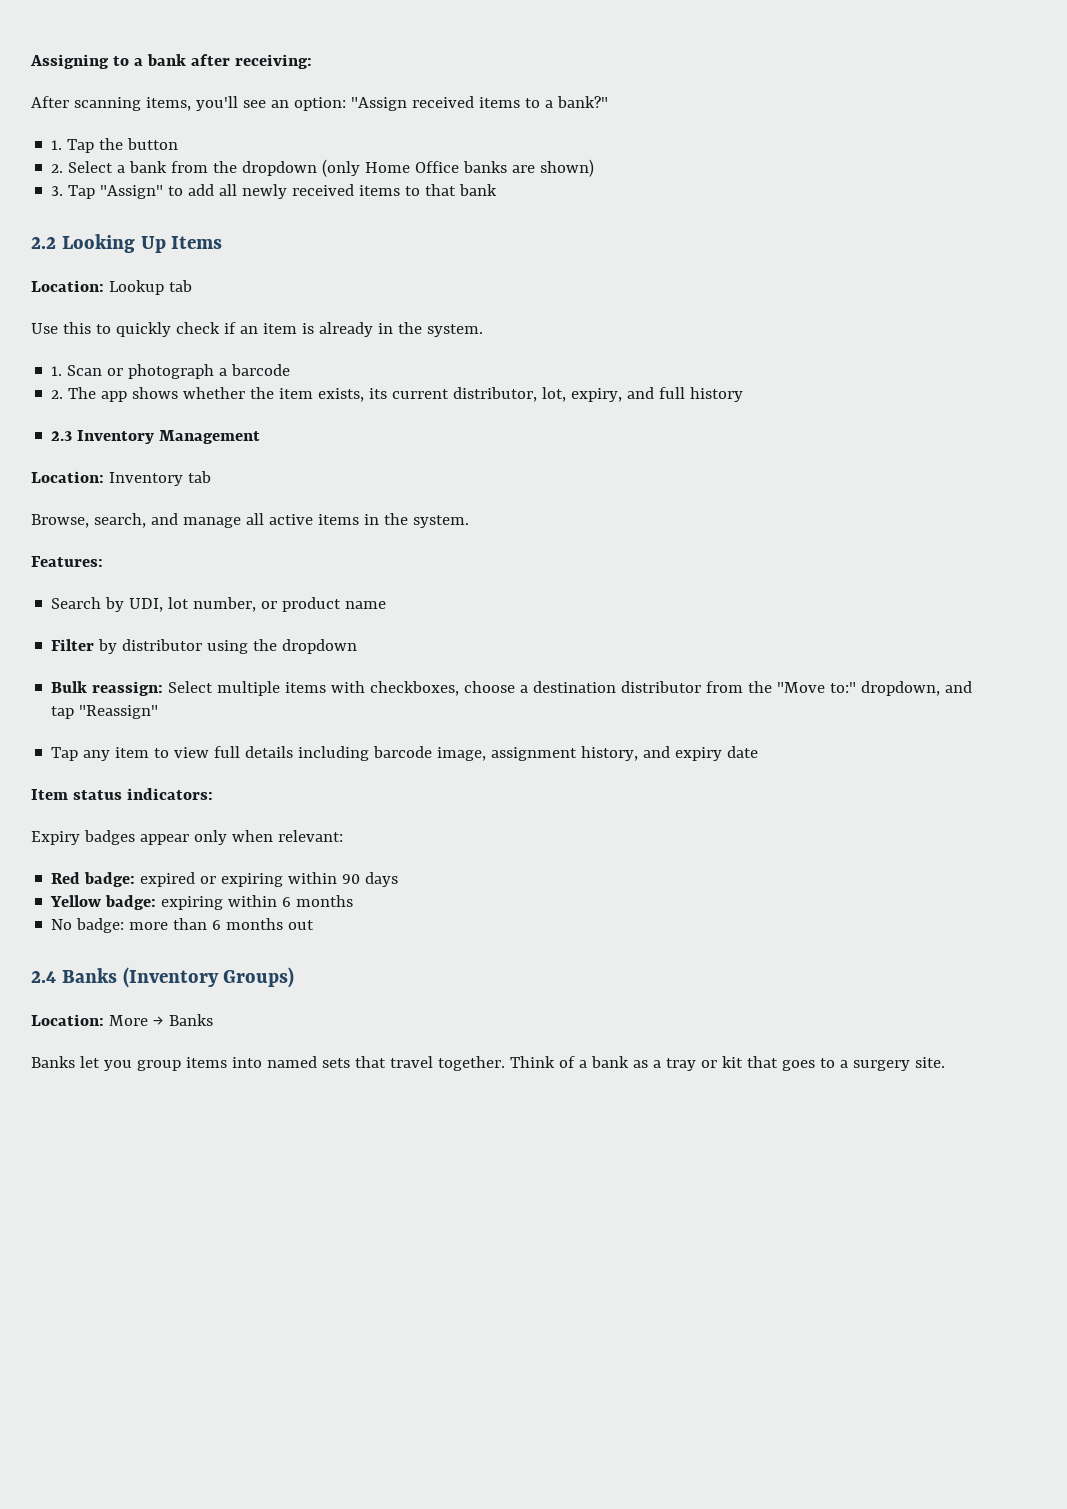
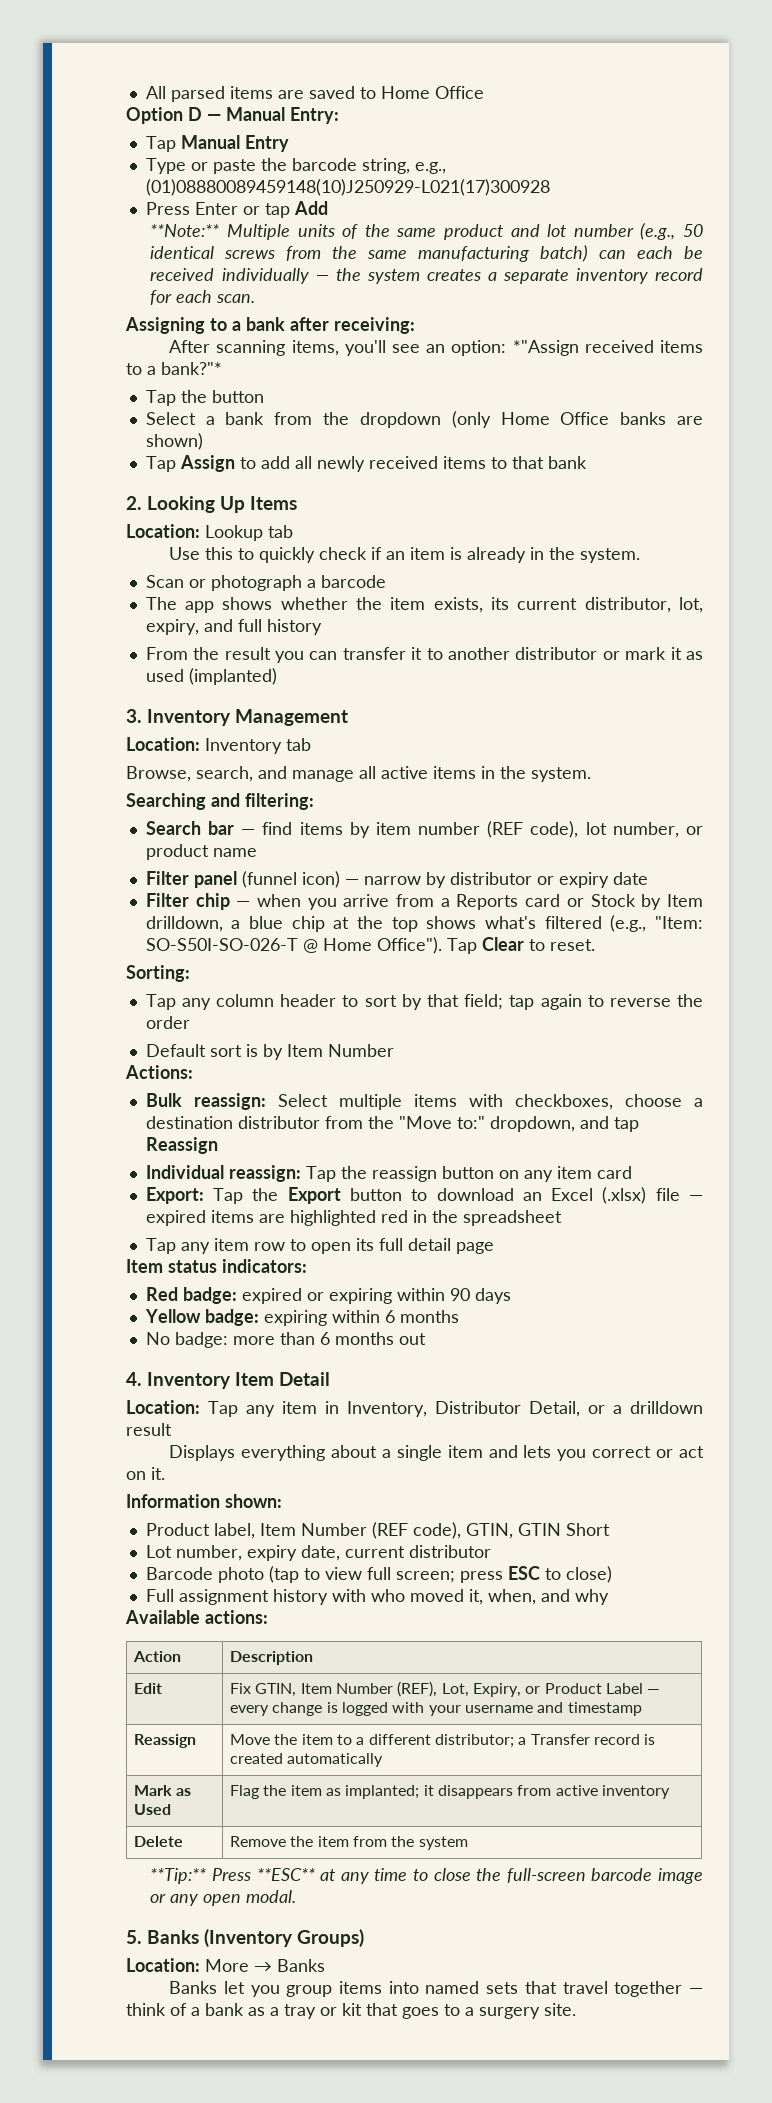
(30, 61) none -> [145,86,484,102] [126,107,339,124] [145,135,289,152] [145,158,446,174] [145,179,550,196] [145,201,328,218] [150,223,703,240] [150,245,703,262] [150,268,704,284] [150,290,256,305] All parsed items are saved to Home Office // Option D — Manual Entry: // Tap Manual Entry // Type or paste the barcode string, e.g., (01)08880089459148(10)J250929-L021(17)300928 // Press Enter or tap Add // **Note:** Multiple units of the same product and lot number (e.g., 50 identical screws from the same manufacturing batch) can each be received individually — the system creates a separate inventory record for each scan. //
[350,97,407,111] "Assign -> [512,340,579,356] *"Assign
[556,96,608,108] [51,140,63,150] bank?" // 1. -> [161,362,222,375] bank?"* //
[51,164,64,173] 2. -> (264, 396) none
[51,185,164,199] 3. Tap "Assign" -> [145,455,235,472] Tap Assign
[31,237,56,249] 2.2 -> [126,496,142,510] 2.
[51,366,63,376] 1. -> (641, 555) none
[51,390,64,399] 2. -> (386, 581) none
[51,431,73,441] 2.3 -> [145,647,703,663] [145,668,277,685] [126,709,142,723] From the result you can transfer it to another distributor or mark it as used (implanted) // 3.
[31,556,103,567] [51,597,164,612] Features: // Search by UDI, -> [126,793,314,810] [145,821,579,838] Searching and filtering: // Search bar — find items by item number (REF code),
[98,639,358,654] by distributor using the dropdown -> [193,871,648,888] [145,893,703,910] [145,915,704,932] [145,937,595,954] [126,965,190,982] [145,994,703,1010] [145,1016,190,1029] [145,1044,394,1060] [125,1065,193,1079] panel (funnel icon) — narrow by distributor or expiry date // Filter chip — when you arrive from a Reports card or Stock by Item drilldown, a blue chip at the top shows what's filtered (e.g., "Item: SO-S50I-SO-026-T @ Home Office"). Tap Clear to reset. // Sorting: // Tap any column header to sort by that field; tap again to reverse the order // Default sort is by Item Number // Actions:
[79,705,159,719] [51,746,759,761] [31,788,213,800] [31,830,343,845] "Reassign" // Tap any item to view full details including barcode image, assignment history, and expiry date // Item status indicators: // Expiry badges appear only when relevant: -> [145,1137,218,1154] [145,1165,632,1182] [145,1187,703,1204] [145,1210,562,1226] [145,1238,494,1254] [126,1259,307,1273] Reassign // Individual reassign: Tap the reassign button on any item card // Export: Tap the Export button to download an Excel (.xlsx) file — expired items are highlighted red in the spreadsheet // Tap any item row to open its full detail page // Item status indicators:
[31,971,56,983] 2.4 -> [126,1372,331,1389] [126,1400,703,1417] [126,1423,172,1436] [169,1445,704,1461] [126,1467,165,1480] [126,1494,282,1508] [145,1522,610,1539] [145,1545,491,1561] [145,1566,612,1583] [145,1589,609,1605] [125,1610,268,1624] [133,1651,182,1662] [230,1651,314,1665] [134,1683,163,1694] [230,1681,661,1697] [230,1702,642,1716] [134,1734,197,1748] [230,1734,656,1748] [230,1753,384,1767] [134,1785,192,1796] [134,1804,172,1815] [230,1785,671,1799] [134,1836,184,1847] [230,1836,468,1850] [150,1868,704,1884] [150,1890,297,1906] [126,1930,142,1944] 4. Inventory Item Detail // Location: Tap any item in Inventory, Distributor Detail, or a drilldown result // Displays everything about a single item and lets you correct or act on it. // Information shown: // Product label, Item Number (REF code), GTIN, GTIN Short // Lot number, expiry date, current distributor // Barcode photo (tap to view full screen; press ESC to close) // Full assignment history with who moved it, when, and why // Available actions: // Action | Description // Edit | Fix GTIN, Item Number (REF), Lot, Expiry, or Product Label — every change is logged with your username and timestamp // Reassign | Move the item to a different distributor; a Transfer record is created automatically // Mark as Used | Flag the item as implanted; it disappears from active inventory // Delete | Remove the item from the system // **Tip:** Press **ESC** at any time to close the full-screen barcode image or any open modal. // 5.
[437,1056,555,1071] together. Think -> [614,1981,703,1997] [126,2003,166,2016] together — think

